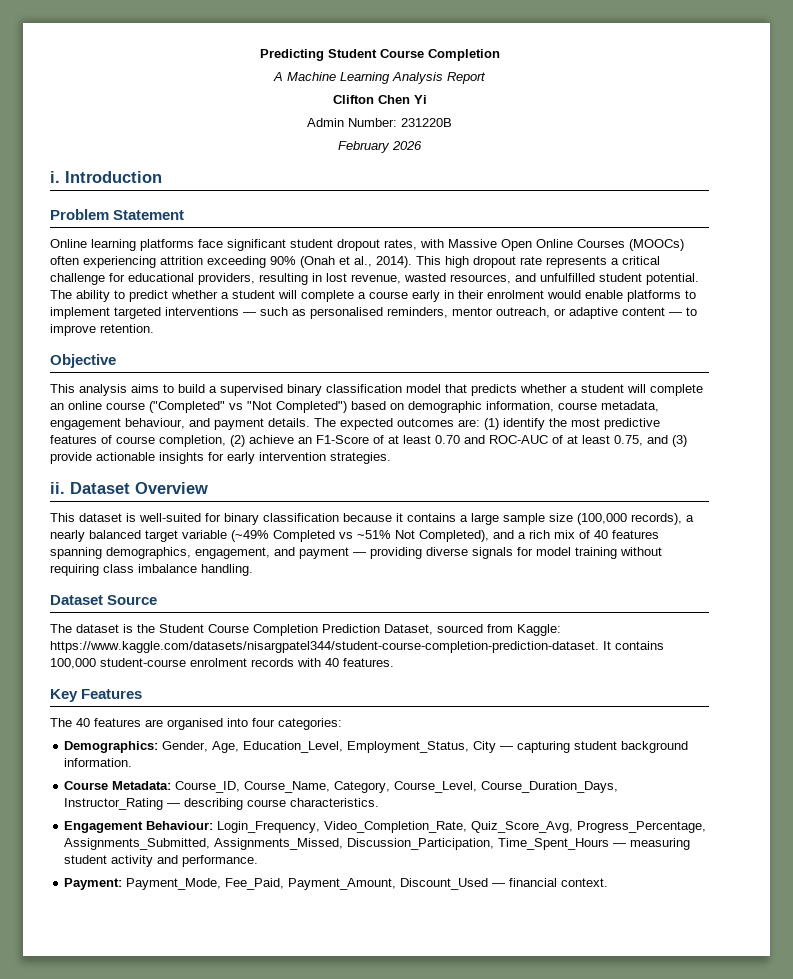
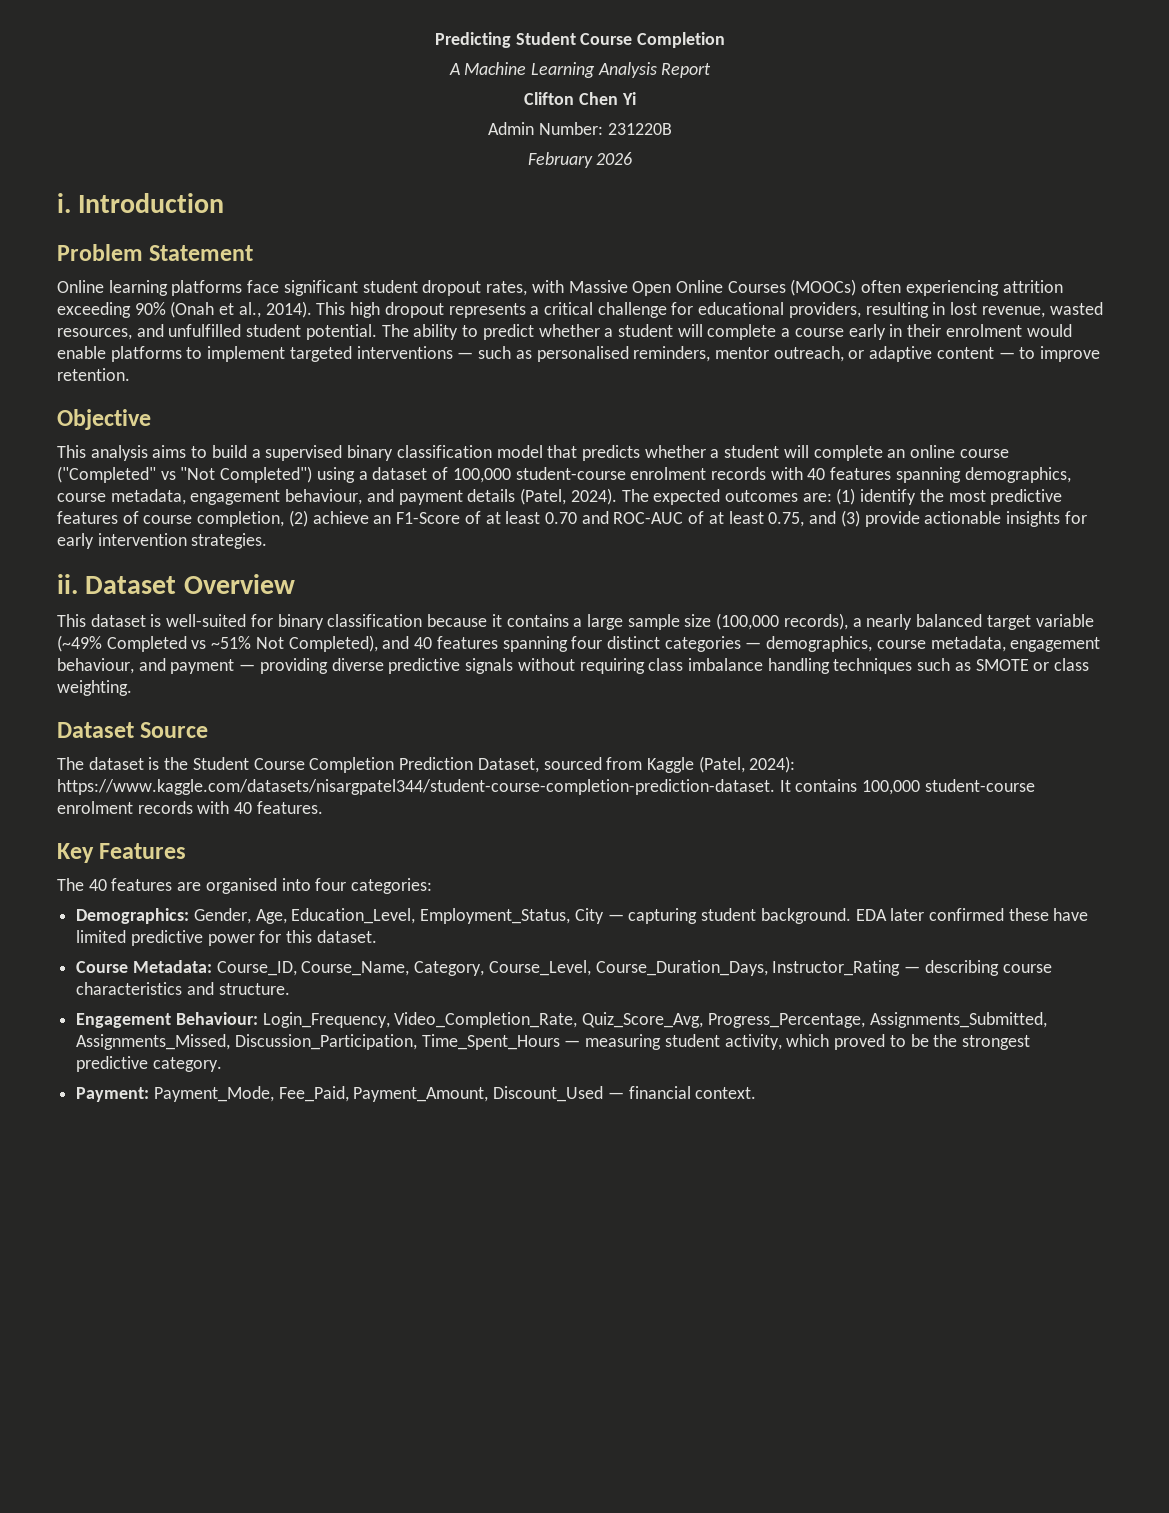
[520,256,542,265] rate -> (444, 310) none
[351,401,659,413] [50,418,310,430] based on demographic information, course metadata, engagement behaviour, and payment details. -> [316,467,1071,483] [57,488,617,505] using a dataset of 100,000 student-course enrolment records with 40 features spanning demographics, course metadata, engagement behaviour, and payment details (Patel, 2024).
[518,530,659,539] [50,547,270,559] a rich mix of 40 features spanning demographics, engagement, -> [414,636,1101,652] [57,658,134,674] 40 features spanning four distinct categories — demographics, course metadata, engagement behaviour,
[472,547,662,559] [50,564,253,576] signals for model training without requiring class imbalance handling. -> [388,658,1090,674] [57,680,132,696] predictive signals without requiring class imbalance handling techniques such as SMOTE or class weighting.
[517,624,561,636] Kaggle: -> [646,756,796,773] Kaggle (Patel, 2024):
[621,741,689,753] [64,758,133,767] background information. -> [760,908,1089,924] [76,930,377,946] background. EDA later confirmed these have limited predictive power for this dataset.
[290,798,380,807] characteristics. -> [76,982,290,995] characteristics and structure.
[111,855,259,867] activity and performance. -> [724,1034,1030,1050] [76,1056,222,1072] activity, which proved to be the strongest predictive category.

